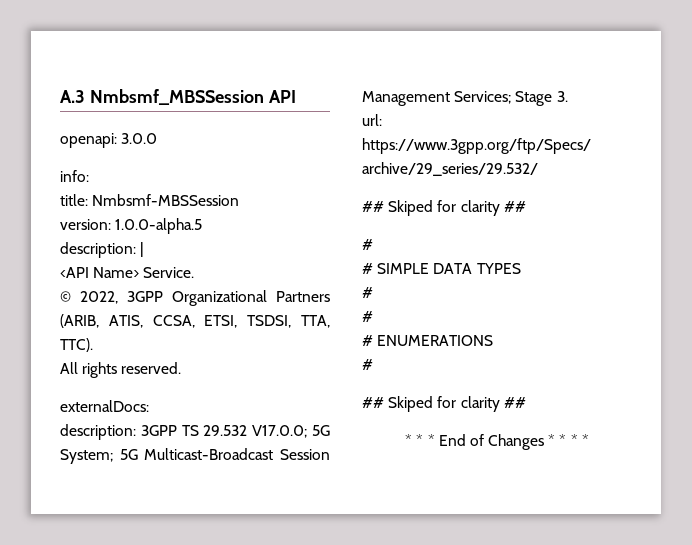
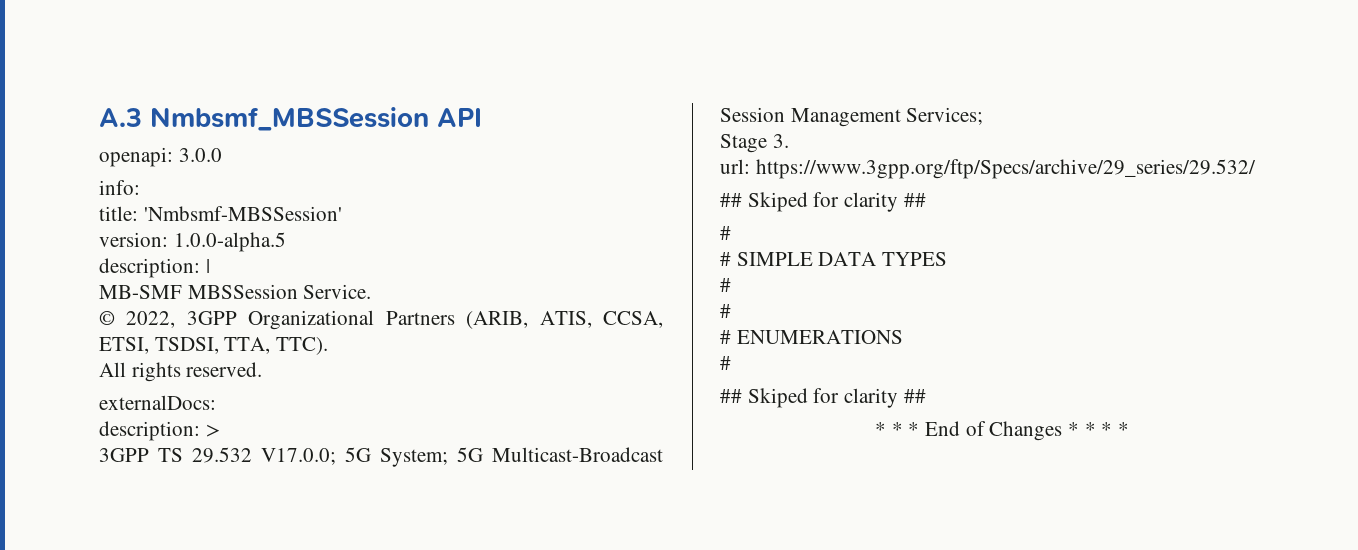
[92,194,240,206] Nmbsmf-MBSSession -> [143,206,342,221] 'Nmbsmf-MBSSession'
[60,267,140,278] <API Name> -> [99,284,298,299] MB-SMF MBSSession
(136, 432) none -> [205,424,220,437] > //
(512, 97) none -> (984, 116) //

